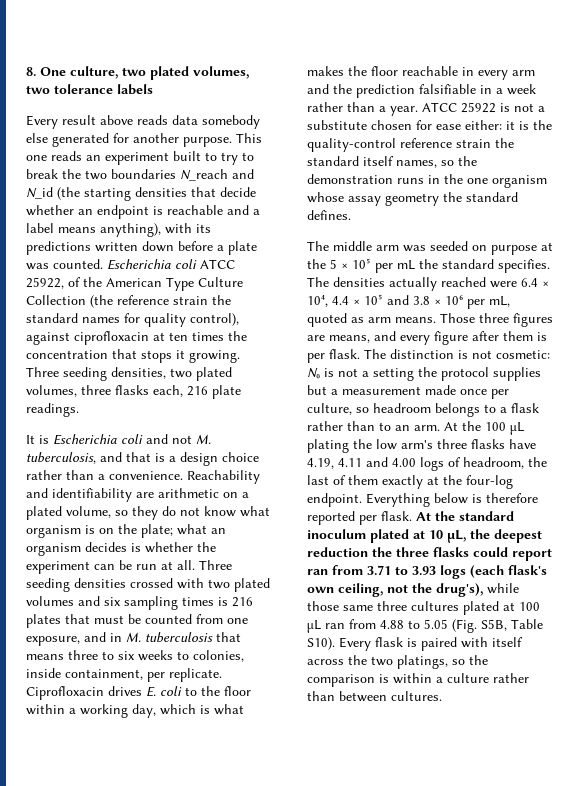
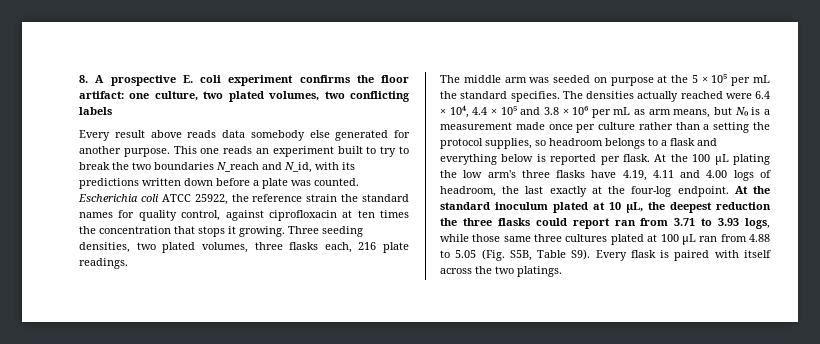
[40,67,66,76] One -> [95,75,409,86] [79,91,150,99] A prospective E. coli experiment confirms the floor artifact: one
[54,84,113,94] tolerance -> [350,91,410,102] conflicting
[26,187,256,201] [26,205,260,219] [26,223,161,237] N_id (the starting densities that decide whether an endpoint is reachable and a label means anything), -> [284,162,312,173] N_id,
[68,277,243,291] [26,295,113,308] of the American Type Culture Collection (the -> [231,194,249,202] the
[190,313,239,326] control), -> [181,210,221,221] control,
[26,434,211,445] [26,452,259,466] [26,470,260,484] [26,488,249,502] [26,506,270,520] [26,524,226,538] [26,542,216,556] [26,560,232,574] [26,578,270,592] [26,596,253,610] [26,614,248,628] [26,632,241,646] [26,650,244,662] [26,668,222,682] [26,686,251,700] [26,704,244,718] [307,66,535,80] [307,84,536,98] [307,102,545,116] [307,120,552,130] [307,138,514,152] [307,156,477,168] [307,174,547,188] [307,192,518,206] [307,210,351,220] // It is Escherichia coli and not M. tuberculosis, and that is a design choice rather than a convenience. Reachability and identifiability are arithmetic on a plated volume, so they do not know what organism is on the plate; what an organism decides is whether the experiment can be run at all. Three seeding densities crossed with two plated volumes and six sampling times is 216 plates that must be counted from one exposure, and in M. tuberculosis that means three to six weeks to colonies, inside containment, per replicate. Ciprofloxacin drives E. coli to the floor within a working day, which is what makes the floor reachable in every arm and the prediction falsifiable in a week rather than a year. ATCC 25922 is not a substitute chosen for ease either: it is the quality-control reference strain the standard itself names, so the demonstration runs in the one organism whose assay geometry the standard defines. -> (128, 263) none
[489,296,510,307] [307,313,553,327] [307,331,547,345] [307,349,550,363] [307,367,541,381] [307,385,327,395] mL, quoted as arm means. Those three figures are means, and every figure after them is per flask. The distinction is not cosmetic: N₀ is not a setting the protocol supplies but -> [613,107,761,118] mL as arm means, but N₀ is
[307,403,352,415] culture, -> [598,122,770,133] [440,138,532,149] culture rather than a setting the protocol supplies,
[307,421,440,431] rather than to an arm. -> [697,138,717,146] [440,154,650,165] and everything below is reported per flask.
[333,475,378,485] of them -> (544, 190) none
[366,493,538,507] [307,511,412,525] Everything below is therefore reported per flask. -> (729, 191) none
[440,565,547,579] [307,583,483,597] logs (each flask's own ceiling, not the drug's), -> [745,218,770,229] logs,
[307,637,335,650] S10). -> [571,249,591,260] S9).
[397,655,488,669] [307,673,529,687] [307,691,442,702] platings, so the comparison is within a culture rather than between cultures. -> [517,266,562,277] platings.

